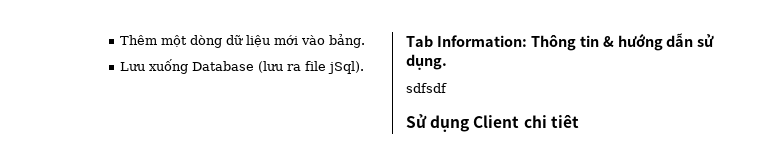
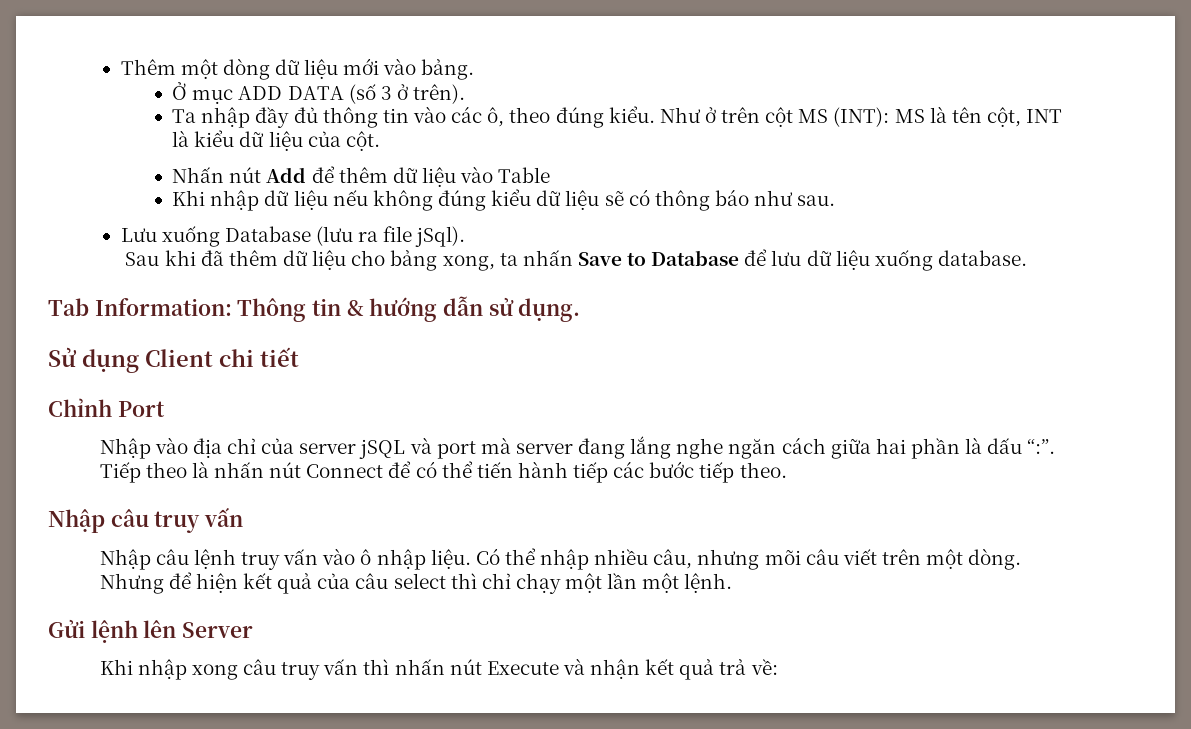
(366, 40) none -> [172,82,466,104] [172,106,1063,128] [172,130,380,151] [172,166,551,187] [172,189,836,211] // Ở mục ADD DATA (số 3 ở trên). // Ta nhập đầy đủ thông tin vào các ô, theo đúng kiểu. Như ở trên cột MS (INT): MS là tên cột, INT là kiểu dữ liệu của cột. // Nhấn nút Add để thêm dữ liệu vào Table // Khi nhập dữ liệu nếu không đúng kiểu dữ liệu sẽ có thông báo như sau.
(365, 67) none -> [125,249,1027,271] // Sau khi đã thêm dữ liệu cho bảng xong, ta nhấn Save to Database để lưu dữ liệu xuống database.
[406,83,447,93] // sdfsdf -> (581, 310) none
[550,115,579,128] tiêt -> [260,347,299,367] [48,398,165,417] [99,436,1056,459] [99,461,787,483] [48,508,244,533] [99,548,1022,570] [99,572,733,594] [48,619,254,643] [99,658,778,680] tiết // Chỉnh Port // Nhập vào địa chỉ của server jSQL và port mà server đang lắng nghe ngăn cách giữa hai phần là dấu “:”. Tiếp theo là nhấn nút Connect để có thể tiến hành tiếp các bước tiếp theo. // Nhập câu truy vấn // Nhập câu lệnh truy vấn vào ô nhập liệu. Có thể nhập nhiều câu, nhưng mõi câu viết trên một dòng. Nhưng để hiện kết quả của câu select thì chỉ chạy một lần một lệnh. // Gửi lệnh lên Server // Khi nhập xong câu truy vấn thì nhấn nút Execute và nhận kết quả trả về:

